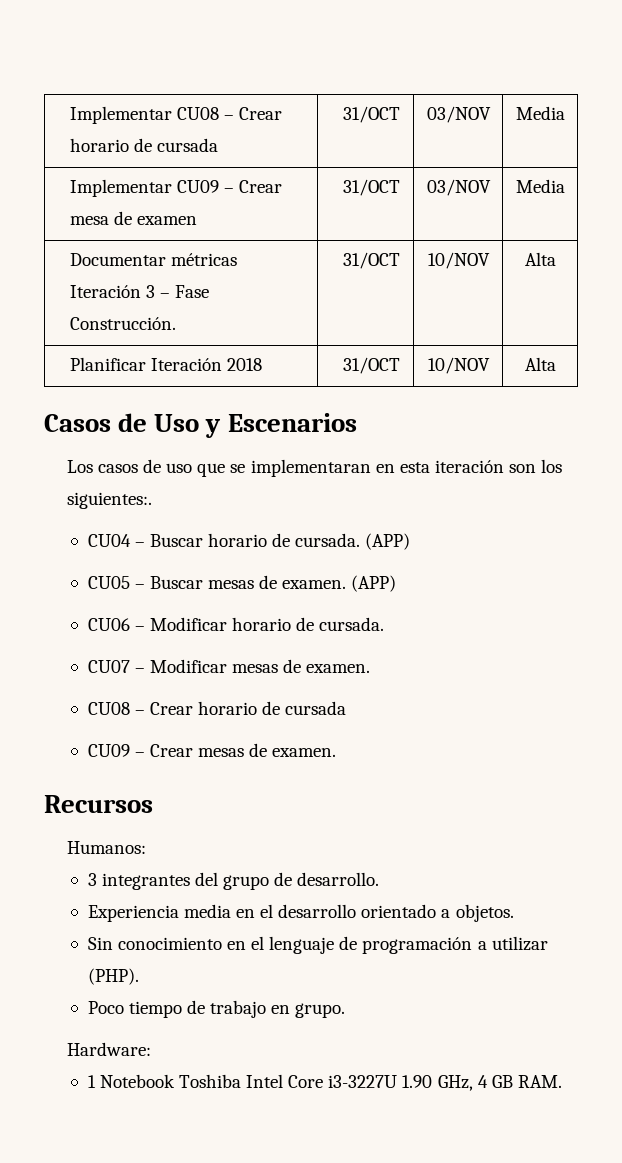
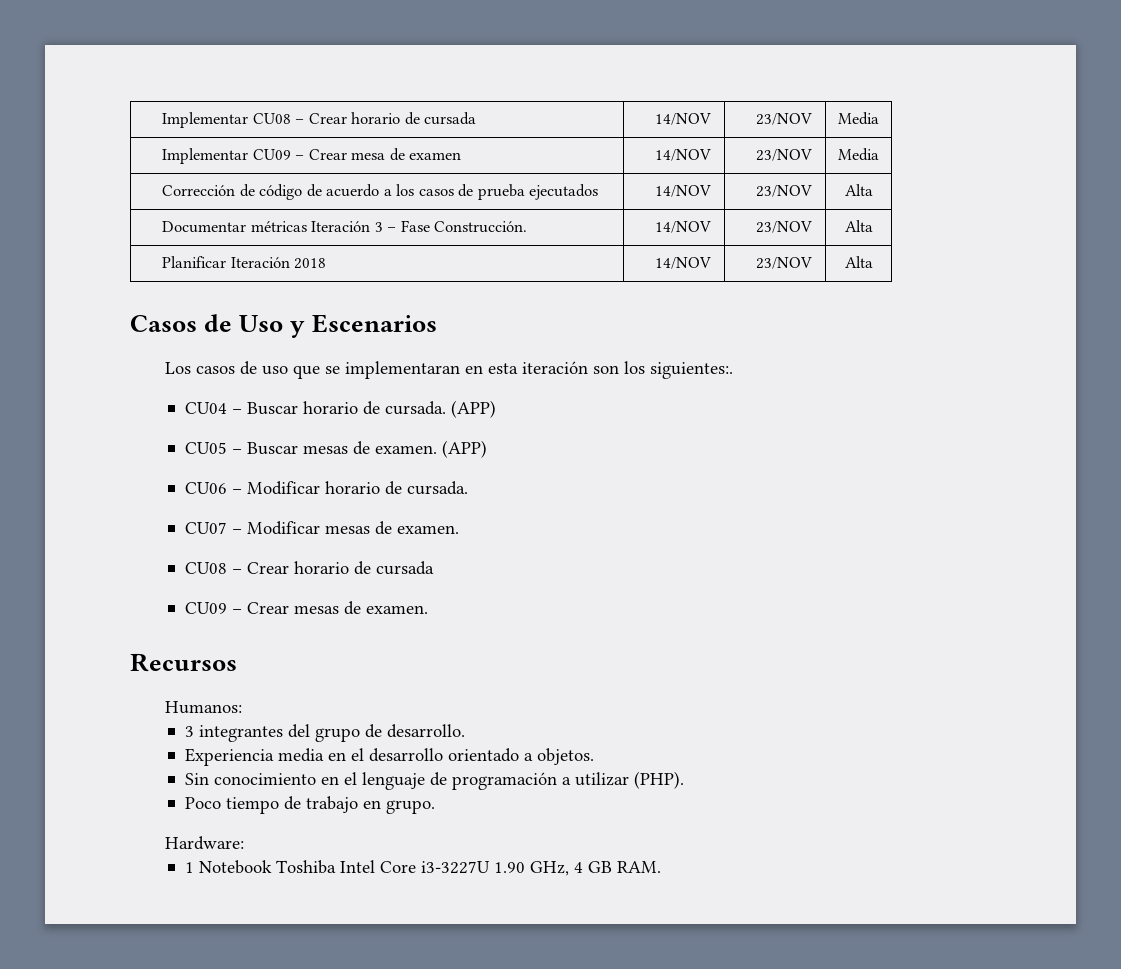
[343,106,401,123] [426,106,491,123] 31/OCT | 03/NOV -> [655,113,712,125] [756,113,813,125] 14/NOV | 23/NOV
[343,179,401,196] [426,179,491,196] [515,179,565,193] 31/OCT | 03/NOV | Media -> [655,149,712,161] [756,149,813,161] [838,148,879,161] [162,184,599,200] [655,185,712,197] [756,185,813,197] [844,184,873,196] 14/NOV | 23/NOV | Media // Corrección de código de acuerdo a los casos de prueba ejecutados | 14/NOV | 23/NOV | Alta
[343,252,401,269] [427,252,490,269] 31/OCT | 10/NOV -> [655,221,712,233] [756,221,813,233] 14/NOV | 23/NOV
[343,357,401,374] [427,357,490,374] 31/OCT | 10/NOV -> [655,257,712,269] [756,257,813,269] 14/NOV | 23/NOV

